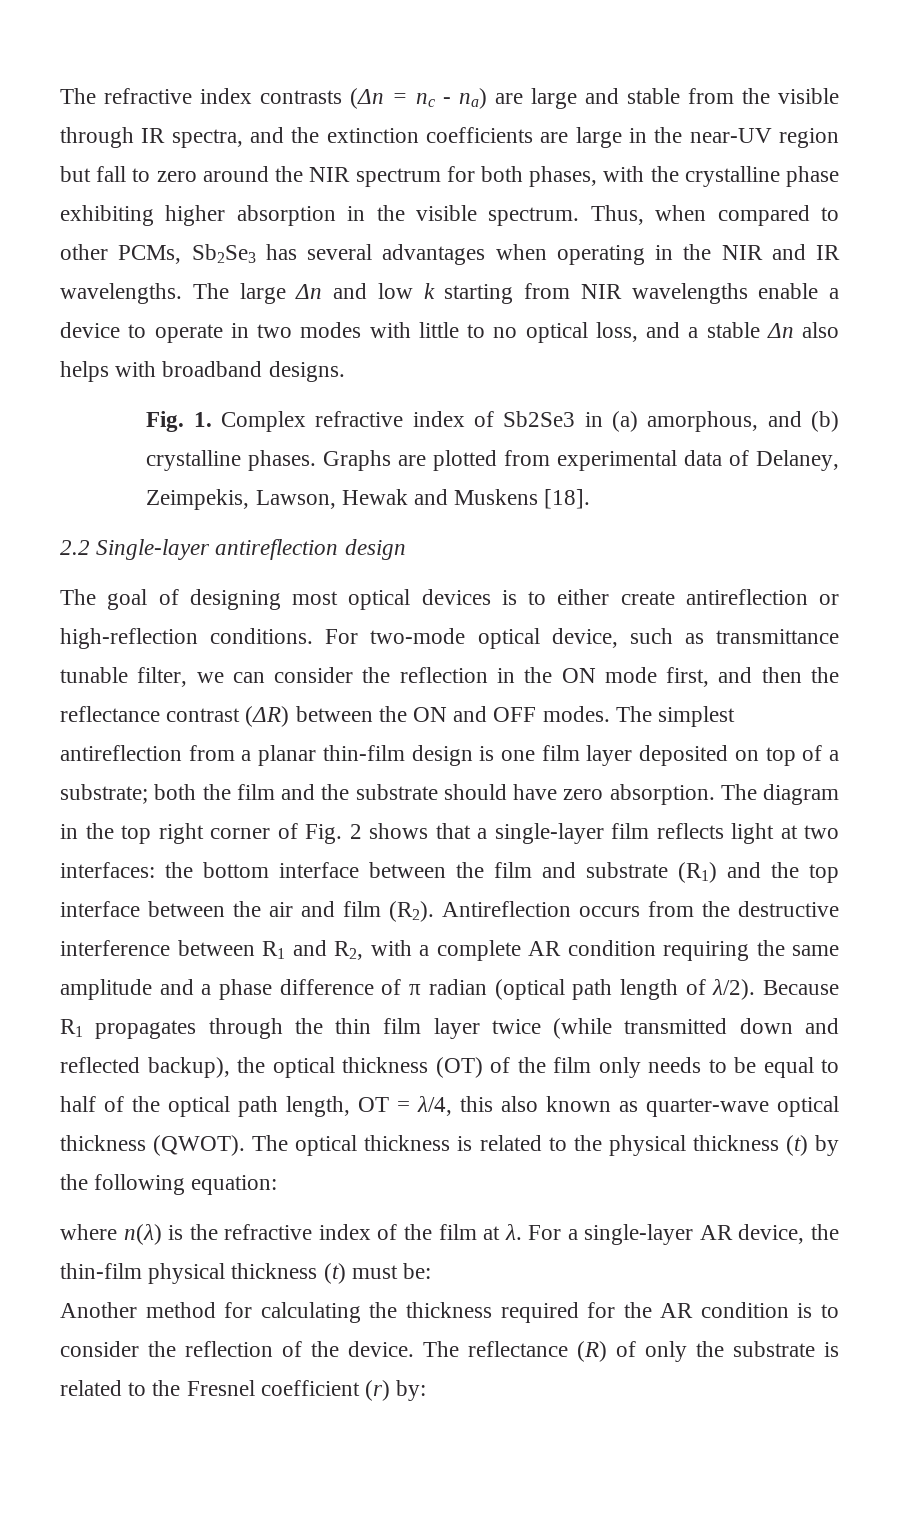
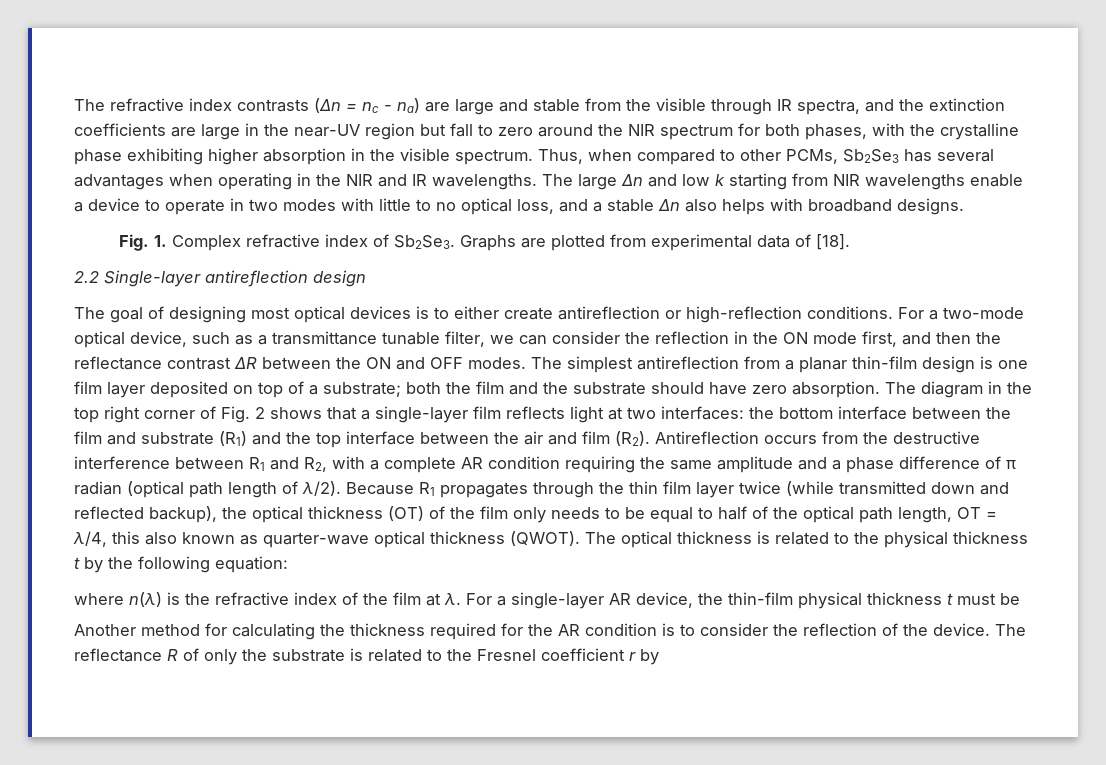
[503,411,840,432] [146,450,317,471] Sb2Se3 in (a) amorphous, and (b) crystalline phases. -> [394,235,456,249] Sb2Se3.
[756,450,840,471] [146,489,539,510] Delaney, Zeimpekis, Lawson, Hewak and Muskens -> (812, 240) none
(359, 636) none -> [929,310,938,320] a
(704, 638) none -> [258,335,267,345] a
[245,706,290,727] (ΔR) -> [234,357,257,369] ΔR
[785,1135,808,1156] (t) -> [74,557,80,569] t
[323,1263,432,1284] (t) must be: -> [947,593,1020,605] t must be
[577,1341,607,1362] (R) -> [167,649,178,661] R
[365,1380,427,1401] (r) by: -> [629,649,659,665] r by

